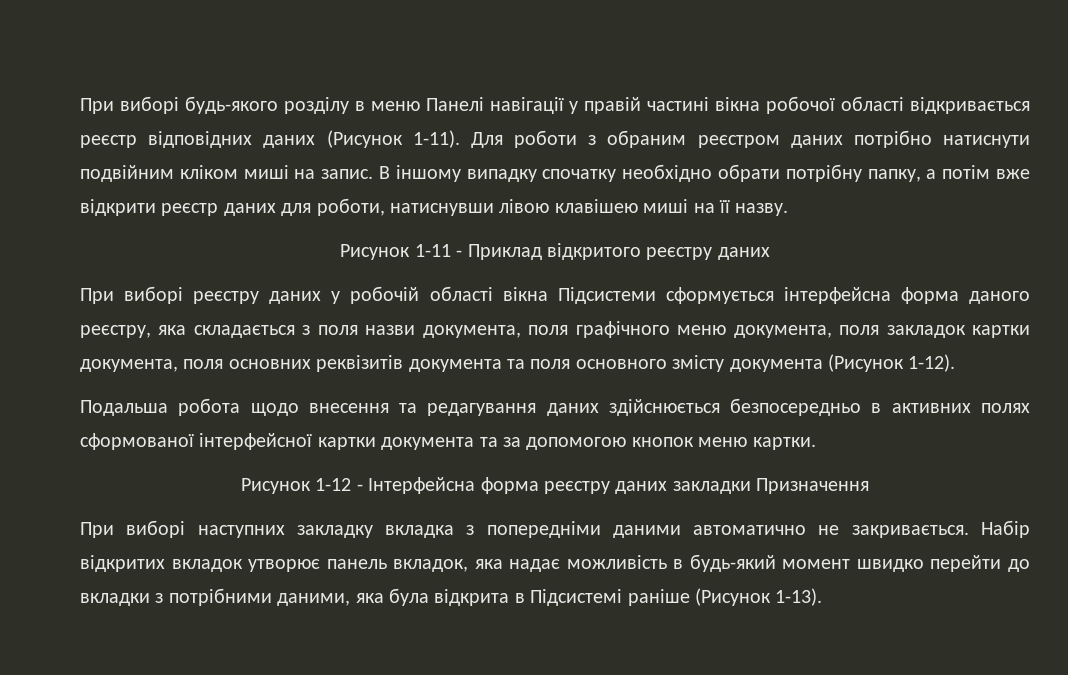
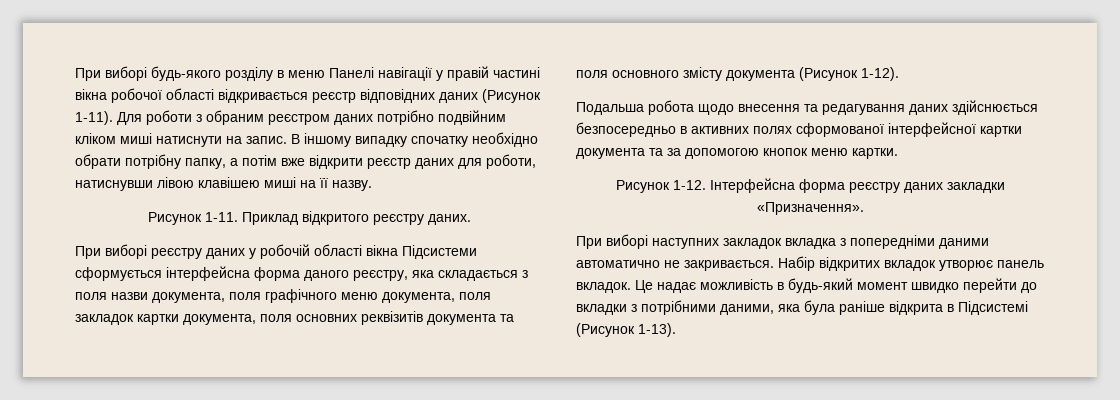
[942,135,1030,148] натиснути -> (434, 117) none
(289, 172) none -> [156,136,222,147] натиснути
[414,244,463,257] 1-11 - -> [205,212,238,222] 1-11.
[717,247,770,260] даних -> [428,214,471,225] даних.
[315,478,363,491] 1-12 - -> [673,180,706,190] 1-12.
[756,478,870,494] Призначення -> [757,202,864,215] «Призначення».
[296,525,373,538] закладку -> [723,238,782,249] закладок
[393,559,503,572] вкладок, яка -> [576,280,653,293] вкладок. Це
(429, 597) none -> [839,301,885,315] раніше
[627,589,690,606] раніше -> (1028, 308) none

